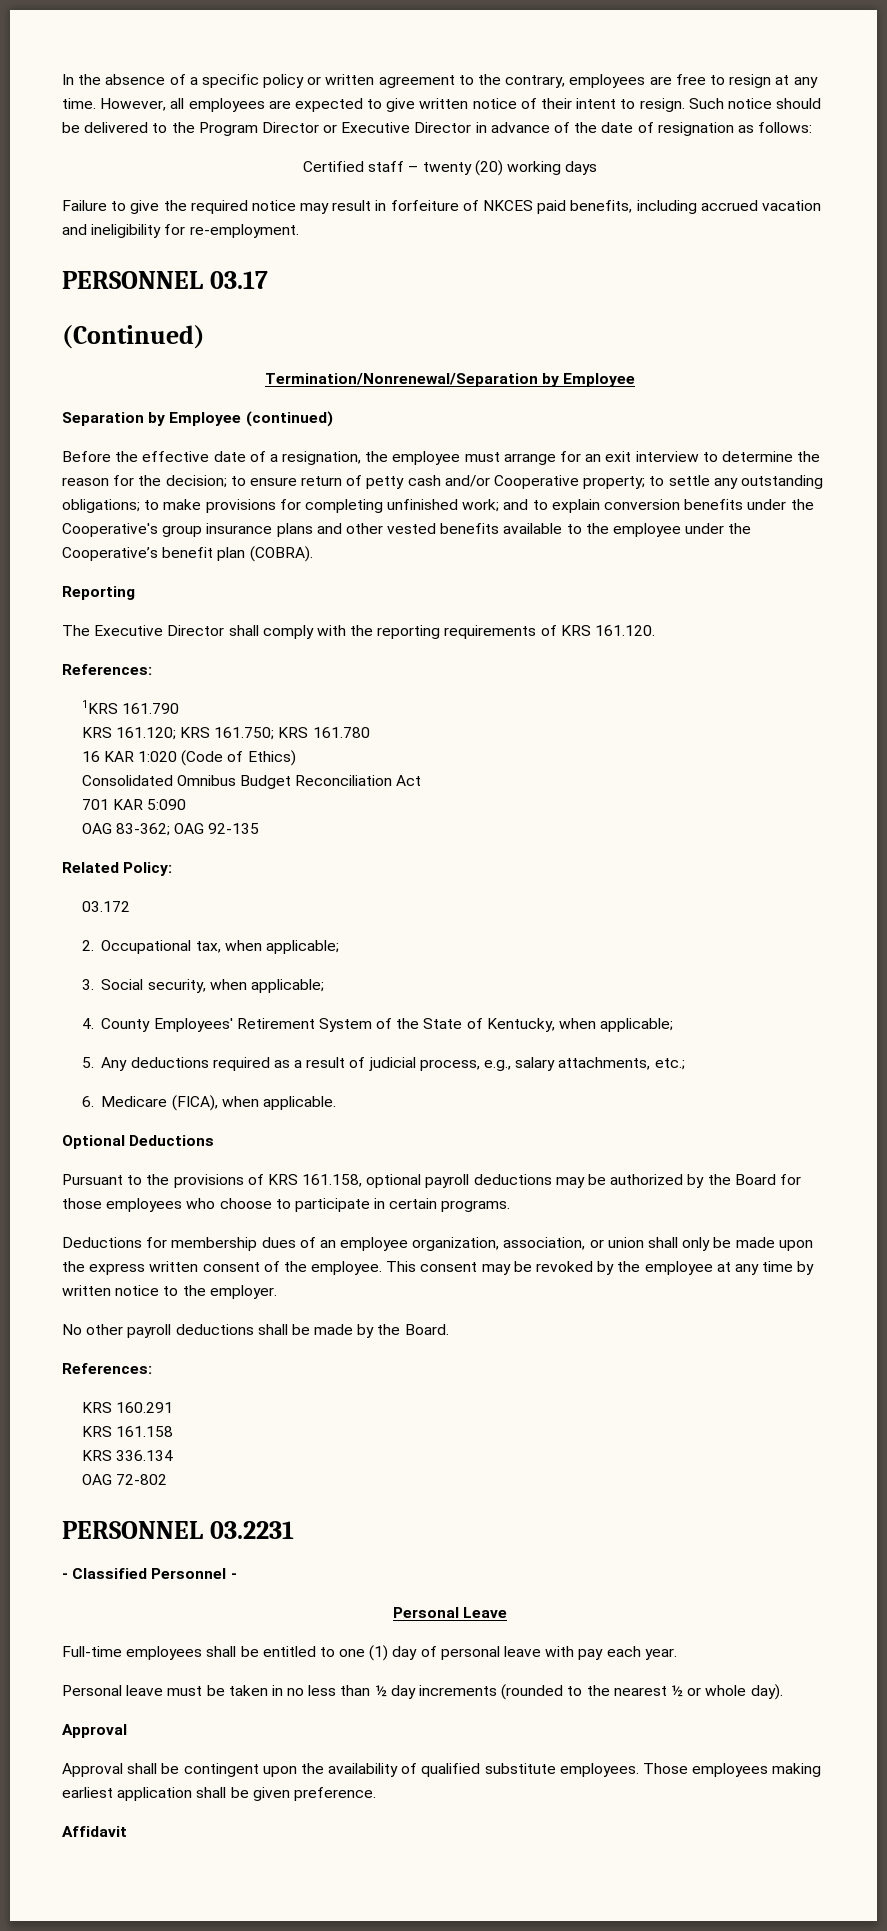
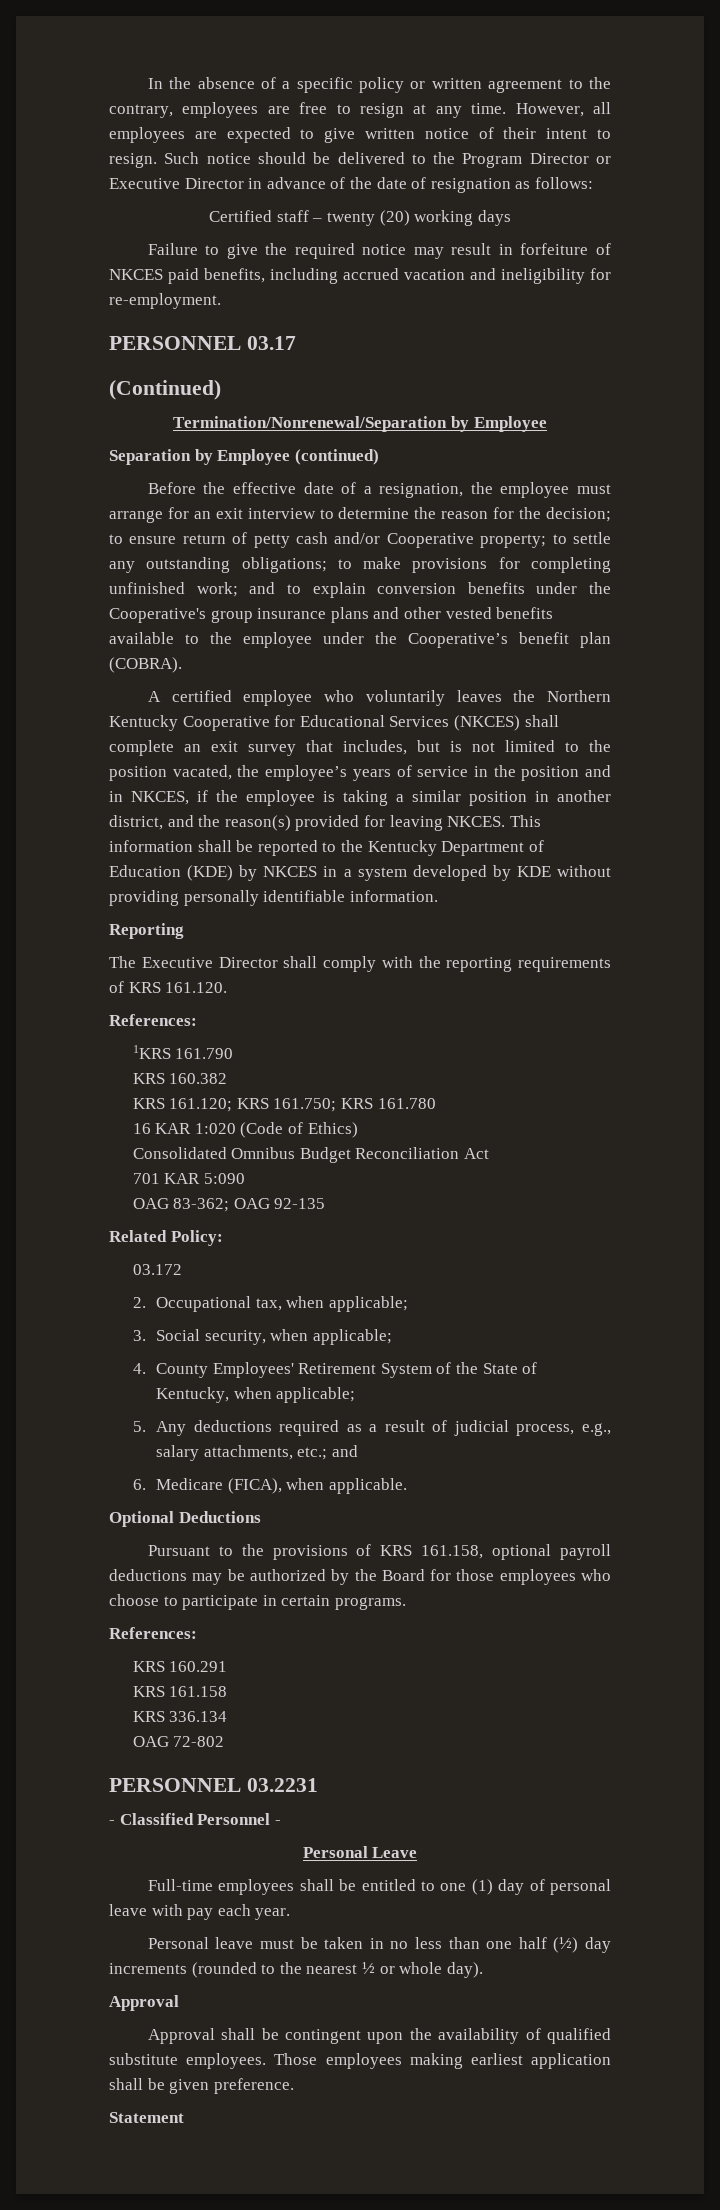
(313, 554) none -> [147,690,611,706] [109,715,559,731] [109,740,611,756] [109,765,611,781] [109,790,611,806] [109,815,541,831] [109,840,544,856] [109,865,611,881] [109,890,438,906] // A certified employee who voluntarily leaves the Northern Kentucky Cooperative for Educational Services (NKCES) shall complete an exit survey that includes, but is not limited to the position vacated, the employee’s years of service in the position and in NKCES, if the employee is taking a similar position in another district, and the reason(s) provided for leaving NKCES. This information shall be reported to the Kentucky Department of Education (KDE) by NKCES in a system developed by KDE without providing personally identifiable information.
(179, 708) none -> [132,1073,228,1084] // KRS 160.382
(685, 1064) none -> [331,1445,358,1457] and
[62,1237,813,1251] [62,1261,815,1275] [62,1285,277,1299] [62,1324,449,1338] // Deductions for membership dues of an employee organization, association, or union shall only be made upon the express written consent of the employee. This consent may be revoked by the employee at any time by written notice to the employer. // No other payroll deductions shall be made by the Board. -> (406, 1603) none
[374,1685,387,1697] ½ -> [486,1937,579,1953] one half (½)
[62,1826,127,1837] Affidavit -> [109,2112,184,2123] Statement

